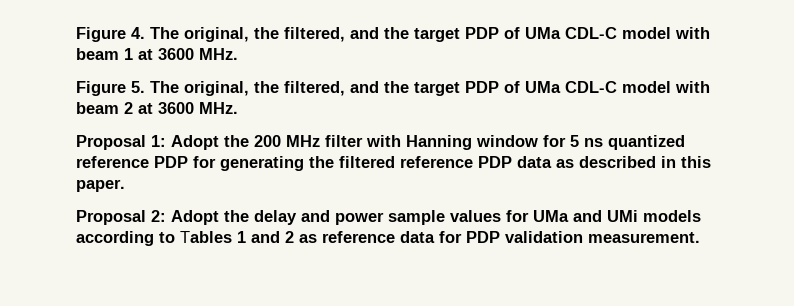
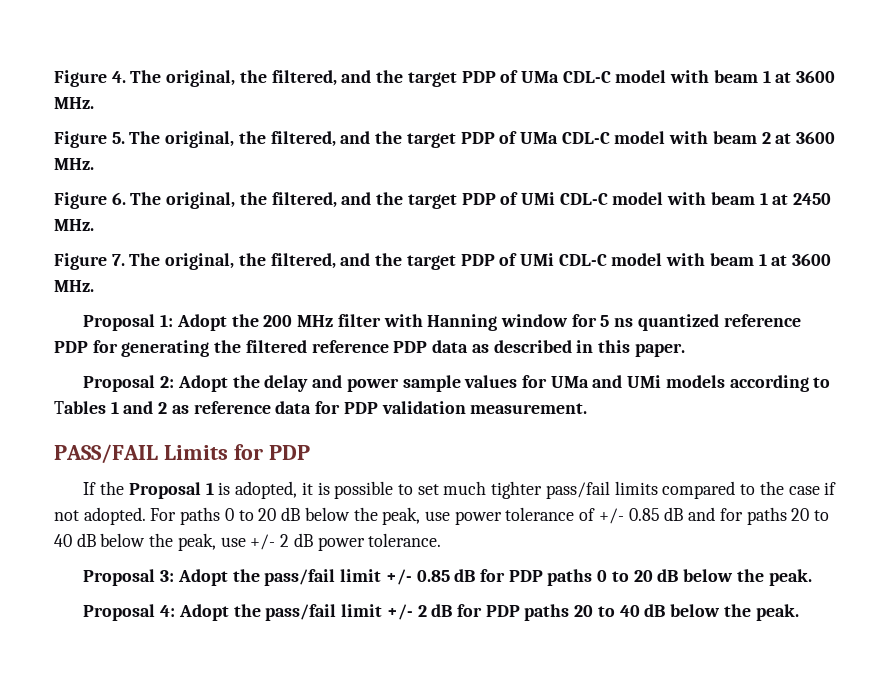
(238, 108) none -> [54,192,832,209] [54,219,94,231] [54,253,832,270] [54,280,94,292] // Figure 6. The original, the filtered, and the target PDP of UMi CDL-C model with beam 1 at 2450 MHz. // Figure 7. The original, the filtered, and the target PDP of UMi CDL-C model with beam 1 at 3600 MHz.
(700, 237) none -> [54,444,310,464] [83,481,837,499] [54,507,829,525] [54,533,442,551] [83,569,812,586] [83,604,799,621] // PASS/FAIL Limits for PDP // If the Proposal 1 is adopted, it is possible to set much tighter pass/fail limits compared to the case if not adopted. For paths 0 to 20 dB below the peak, use power tolerance of +/- 0.85 dB and for paths 20 to 40 dB below the peak, use +/- 2 dB power tolerance. // Proposal 3: Adopt the pass/fail limit +/- 0.85 dB for PDP paths 0 to 20 dB below the peak. // Proposal 4: Adopt the pass/fail limit +/- 2 dB for PDP paths 20 to 40 dB below the peak.

